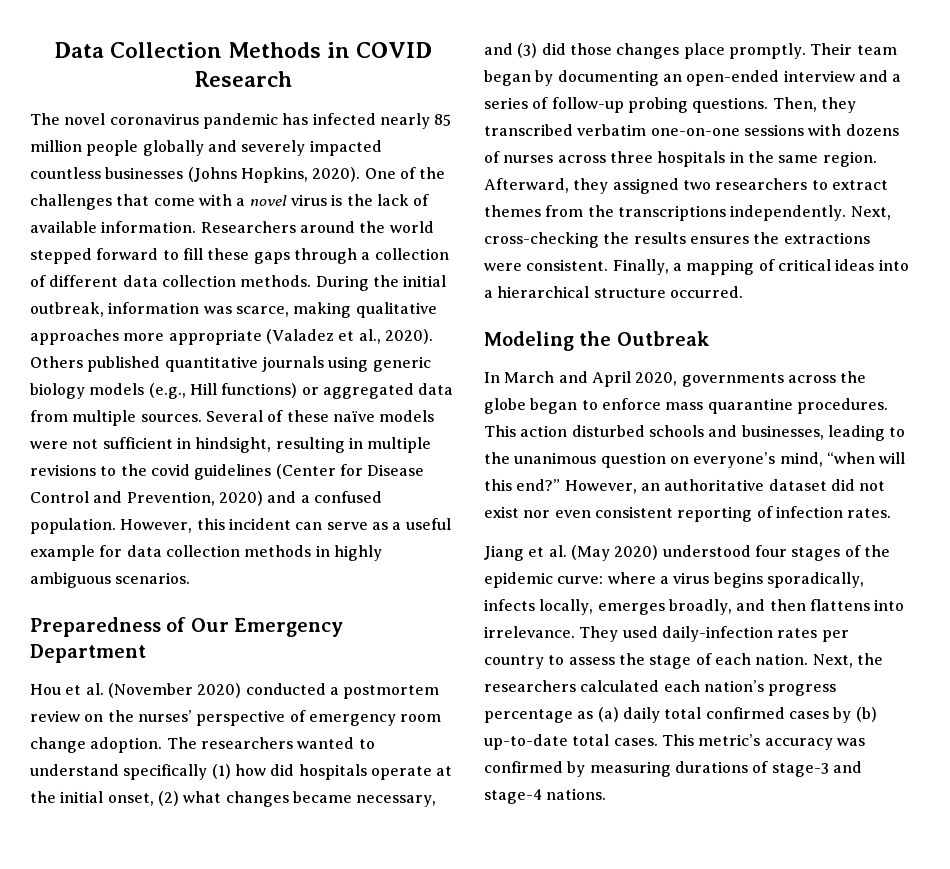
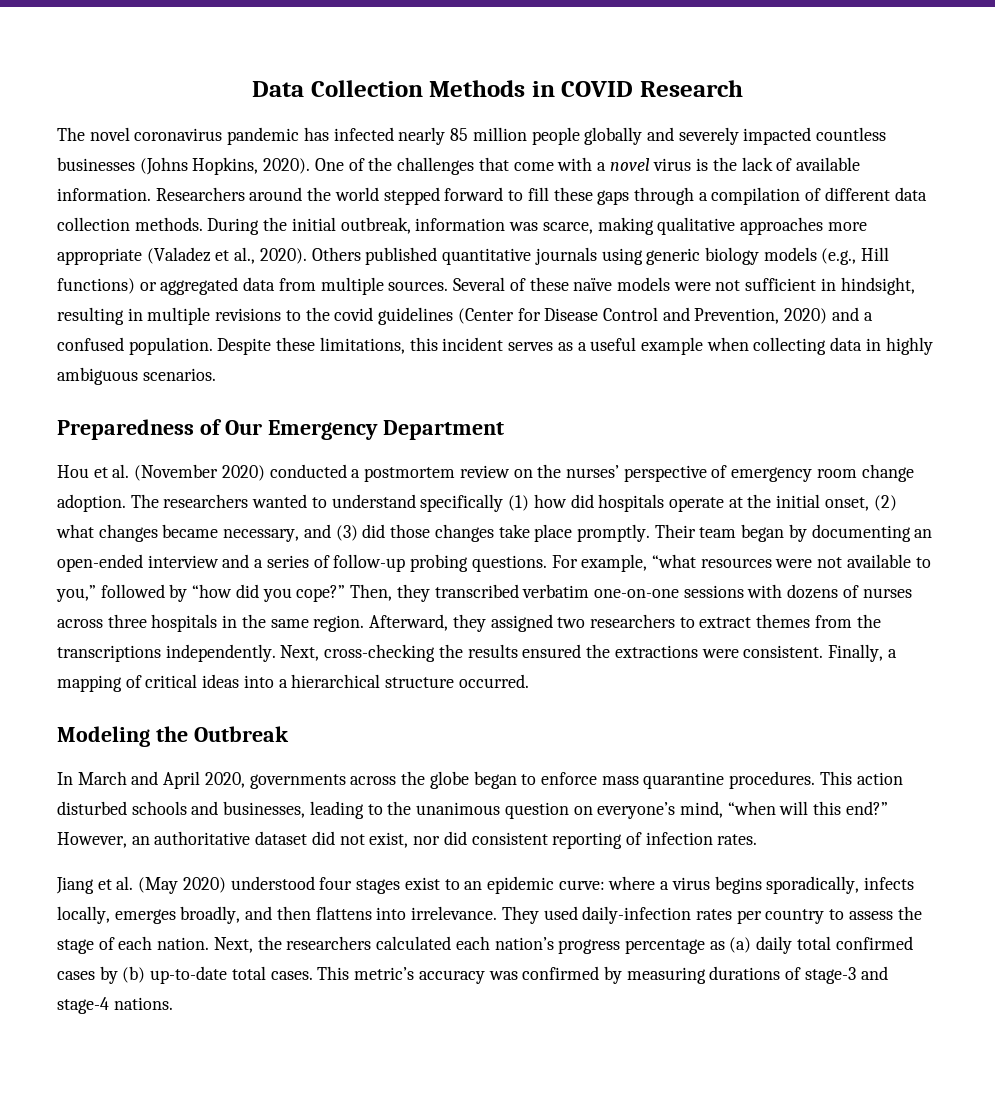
[374,248,449,260] collection -> [711,187,801,205] compilation
[120,518,451,533] [30,545,312,561] However, this incident can serve as a useful example for data collection methods -> [217,337,863,355] Despite these limitations, this incident serves as a useful example when collecting data
(680, 51) none -> [498,524,530,538] take
(769, 105) none -> [551,554,931,572] [56,584,346,602] For example, “what resources were not available to you,” followed by “how did you cope?”
[689,236,749,244] ensures -> [522,644,582,658] ensured
[484,506,591,518] exist nor even -> [369,831,467,848] exist, nor did
[844,545,890,557] of the -> [404,877,483,890] exist to an

